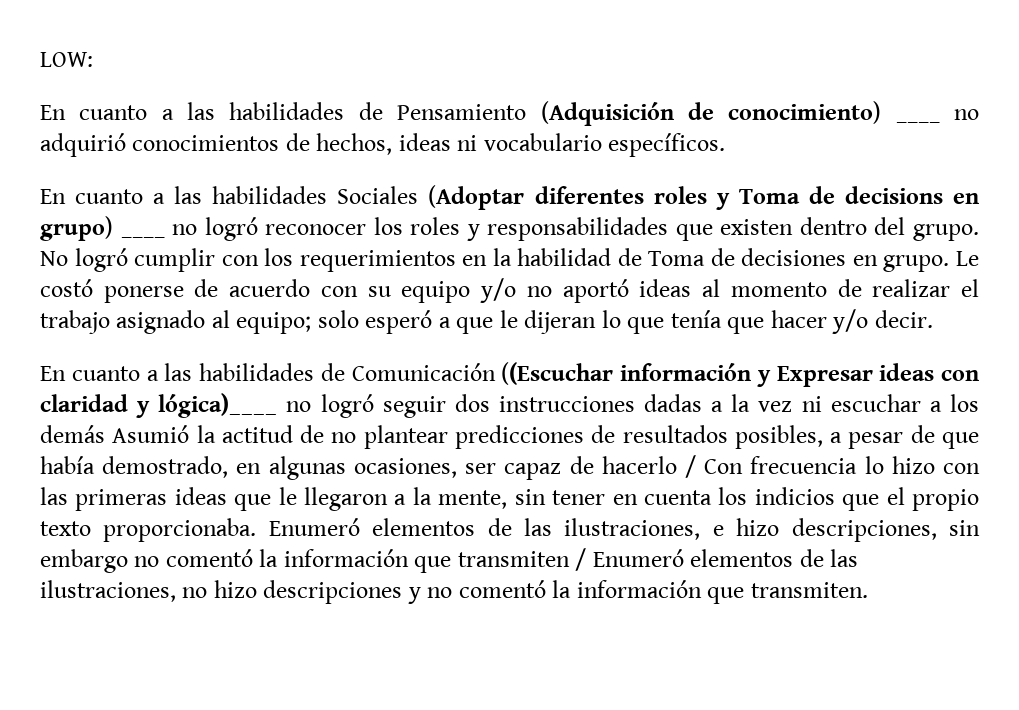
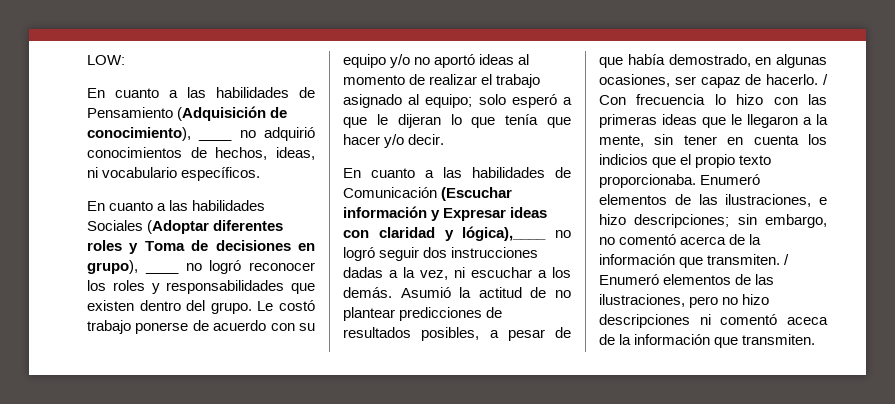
[728,101,882,124] conocimiento) -> [87,127,191,141] conocimiento),
[398,133,451,151] ideas -> [276,147,315,160] ideas,
[844,186,980,204] [40,216,113,241] decisions en grupo) -> [215,240,315,251] [87,260,138,274] decisiones en grupo),
[40,248,950,272] No logró cumplir con los requerimientos en la habilidad de Toma de decisiones en grupo. -> (252, 308) none
(93, 288) none -> [87,320,131,334] trabajo
[501,362,614,385] ((Escuchar -> [441,187,513,201] (Escuchar
[158,393,278,418] lógica)____ -> [462,226,547,241] lógica),____
[758,401,793,412] vez -> [420,270,448,280] vez,
[40,425,105,443] demás -> [343,287,392,298] demás.
[601,456,677,474] hacerlo -> [766,74,819,85] hacerlo.
[791,518,980,542] [40,549,570,573] descripciones, sin embargo no comentó la información que transmiten -> [634,214,827,228] [599,234,762,245] [599,254,781,268] descripciones; sin embargo, no comentó acerca de la información que transmiten.
(176, 591) none -> [689,296,719,308] pero
[407,580,546,604] y no comentó -> [699,314,828,325] [599,334,615,345] ni comentó aceca de

